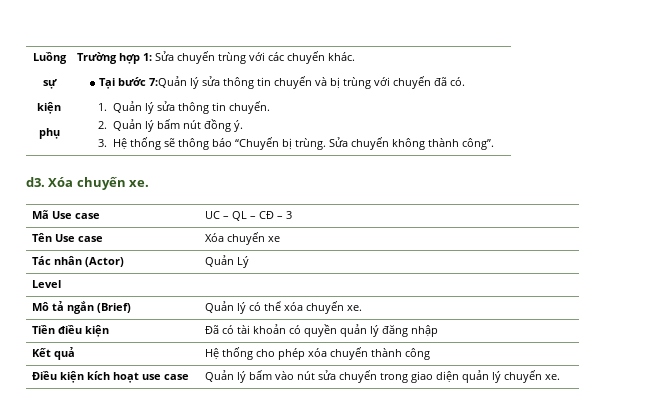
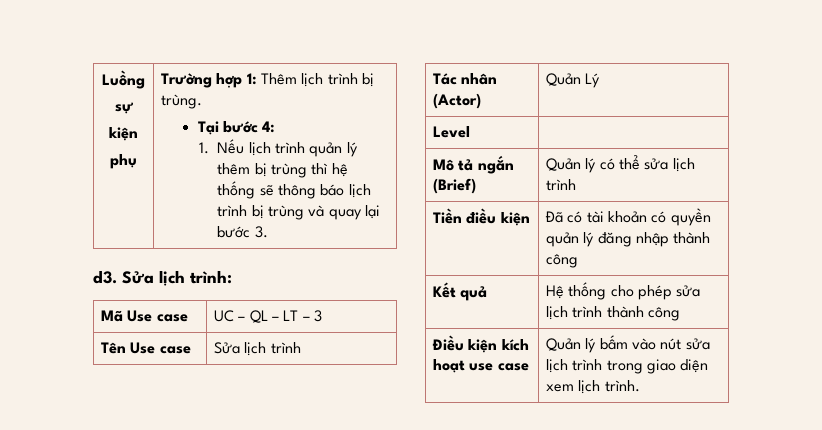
[154,51,355,64] [99,76,466,89] [98,101,270,114] [98,119,243,132] [98,137,494,150] [26,177,150,190] Sửa chuyến trùng với các chuyến khác. // Tại bước 7:Quản lý sửa thông tin chuyến và bị trùng với chuyến đã có. // 1. Quản lý sửa thông tin chuyến. // 2. Quản lý bấm nút đồng ý. // 3. Hệ thống sẽ thông báo “Chuyến bị trùng. Sửa chuyến không thành công”. // d3. Xóa chuyến xe. -> [261,73,374,87] [161,94,203,109] [197,121,276,135] [199,139,358,157] [217,163,348,178] [217,181,371,199] [217,205,381,220] [217,226,268,238] [93,270,232,286] Thêm lịch trình bị trùng. // Tại bước 4: // 1. Nếu lịch trình quản lý thêm bị trùng thì hệ thống sẽ thông báo lịch trình bị trùng và quay lại bước 3. // d3. Sửa lịch trình:
[258,211,274,219] CĐ -> [283,310,299,321] LT
[204,232,280,245] Xóa chuyến xe -> [214,342,301,356] Sửa lịch trình
[283,301,362,314] xóa chuyến xe. -> [644,158,695,172] [546,179,577,191] sửa lịch trình
(438, 331) none -> [673,232,711,244] [546,254,579,268] thành công
[307,347,368,360] xóa chuyến -> [676,285,701,297] [546,306,603,320] sửa lịch trình
[338,370,377,383] chuyến -> [546,359,603,373] lịch trình
[461,370,560,383] quản lý chuyến xe. -> [546,380,640,394] xem lịch trình.

